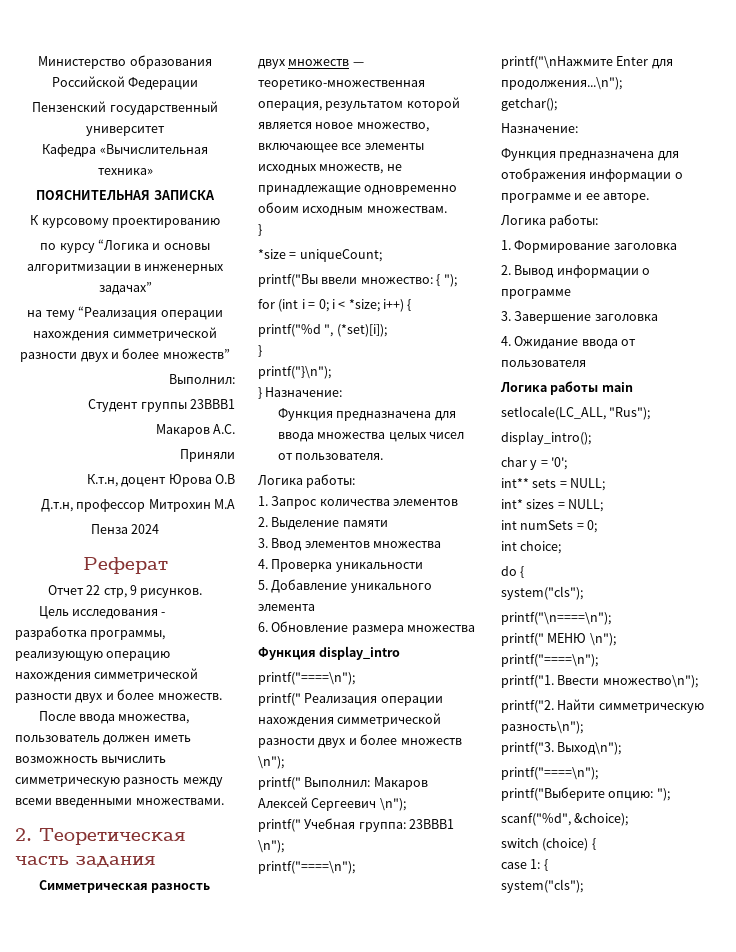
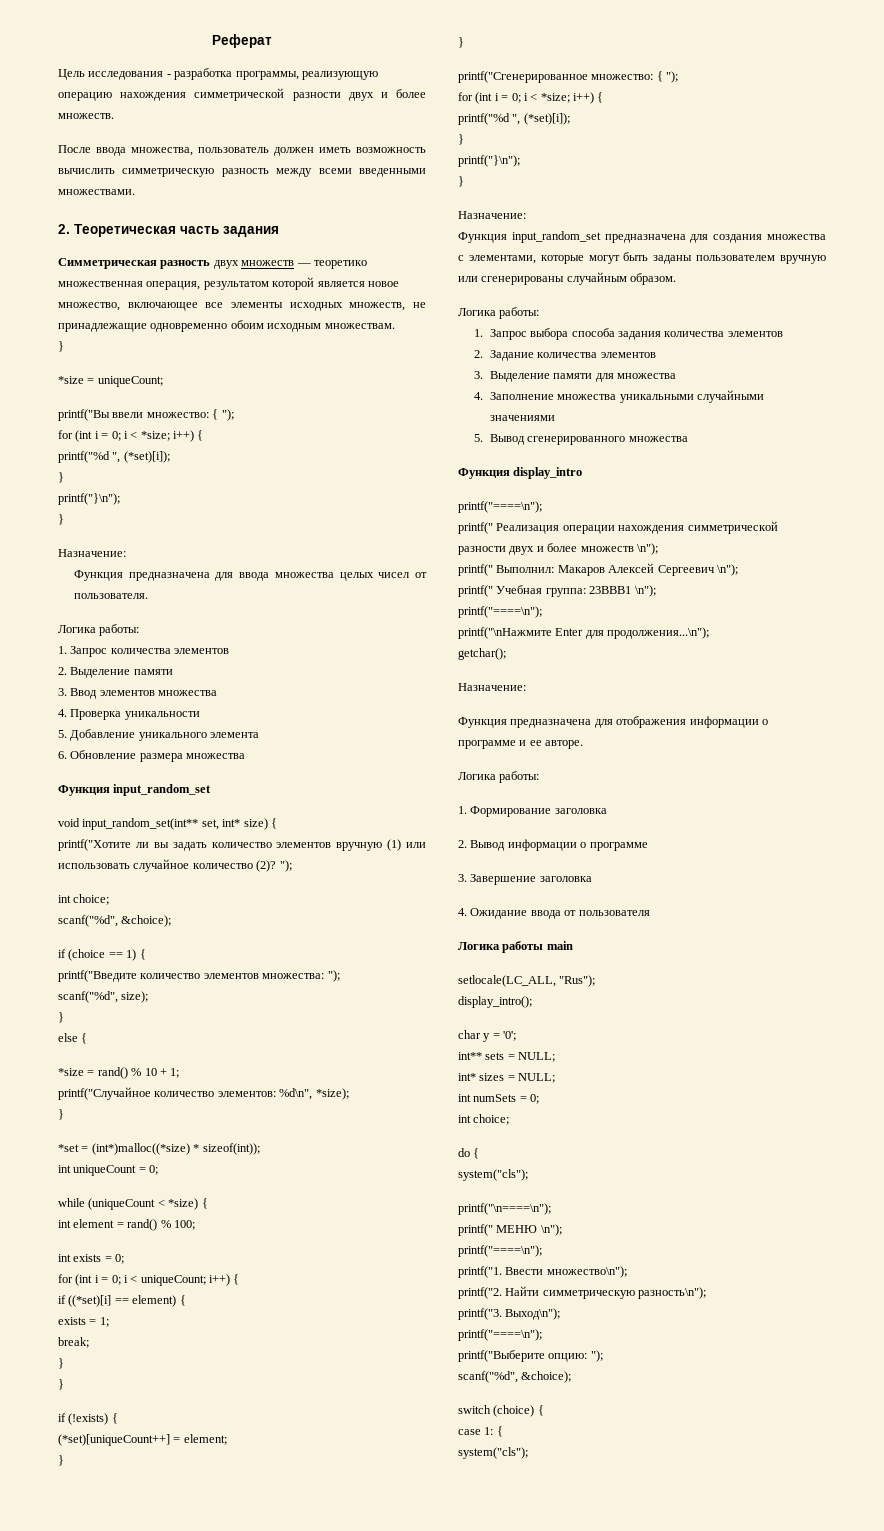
[38,55,212,69] [51,76,199,90] [32,101,218,115] [86,126,165,136] [42,144,208,157] [97,168,153,175] [36,190,215,200] [30,215,220,228] [40,239,210,253] [26,264,225,274] [98,282,152,295] [27,306,223,320] [33,327,217,341] [20,348,230,362] [169,374,235,384] [88,399,235,412] [155,424,235,437] [180,449,235,462] [86,474,235,487] [40,499,235,512] [90,524,160,534] [82,557,168,574] [47,585,203,598] Министерство образования Российской Федерации // Пензенский государственный университет // Кафедра «Вычислительная техника» // ПОЯСНИТЕЛЬНАЯ ЗАПИСКА // К курсовому проектированию // по курсу “Логика и основы алгоритмизации в инженерных задачах” // на тему “Реализация операции нахождения симметрической разности двух и более множеств” // Выполнил: // Студент группы 23ВВВ1 // Макаров А.С. // Приняли // К.т.н, доцент Юрова О.В // Д.т.н, профессор Митрохин М.А // Пенза 2024 // Реферат // Отчет 22 стр, 9 рисунков. -> [212,34,272,48] Реферат
[258,80,425,90] теоретико-множественная -> [313,260,367,269] [58,281,143,287] теоретико множественная
(262, 393) none -> (64, 519) //
(476, 628) none -> [58,784,212,796] [58,818,277,830] [58,839,426,851] [58,859,292,872] [58,894,110,905] [58,915,172,927] [58,949,146,961] [58,970,340,982] [58,991,149,1003] [58,1012,64,1023] [58,1033,88,1044] [58,1067,180,1079] [58,1087,349,1100] [58,1109,64,1120] [58,1143,260,1155] [58,1165,159,1176] [58,1198,208,1210] [58,1219,195,1231] [58,1254,125,1264] [58,1274,240,1286] [58,1295,186,1307] [58,1317,109,1327] [58,1337,89,1348] [58,1358,64,1369] [58,1379,64,1390] [58,1413,118,1425] [58,1434,227,1446] [58,1455,64,1466] [458,37,464,48] [458,71,679,83] [458,92,604,104] [458,113,570,125] [458,134,464,145] [458,155,520,167] [458,176,464,187] [458,211,526,219] [458,231,826,243] [458,252,826,264] [458,272,677,285] [458,307,540,319] [473,328,783,340] [473,350,656,361] [473,371,677,382] [473,390,765,403] [489,415,555,421] [473,434,688,445] // Функция input_random_set // void input_random_set(int** set, int* size) { // printf("Хотите ли вы задать количество элементов вручную (1) или использовать случайное количество (2)? "); // int choice; // scanf("%d", &choice); // if (choice == 1) { // printf("Введите количество элементов множества: "); // scanf("%d", size); // } // else { // *size = rand() % 10 + 1; // printf("Случайное количество элементов: %d\n", *size); // } // *set = (int*)malloc((*size) * sizeof(int)); // int uniqueCount = 0; // while (uniqueCount < *size) { // int element = rand() % 100; // int exists = 0; // for (int i = 0; i < uniqueCount; i++) { // if ((*set)[i] == element) { // exists = 1; // break; // } // } // if (!exists) { // (*set)[uniqueCount++] = element; // } // } // printf("Сгенерированное множество: { "); // for (int i = 0; i < *size; i++) { // printf("%d ", (*set)[i]); // } // printf("}\n"); // } // Назначение: // Функция input_random_set предназначена для создания множества с элементами, которые могут быть заданы пользователем вручную или сгенерированы случайным образом. // Логика работы: // 1. Запрос выбора способа задания количества элементов // 2. Задание количества элементов // 3. Выделение памяти для множества // 4. Заполнение множества уникальными случайными значениями // 5. Вывод сгенерированного множества

